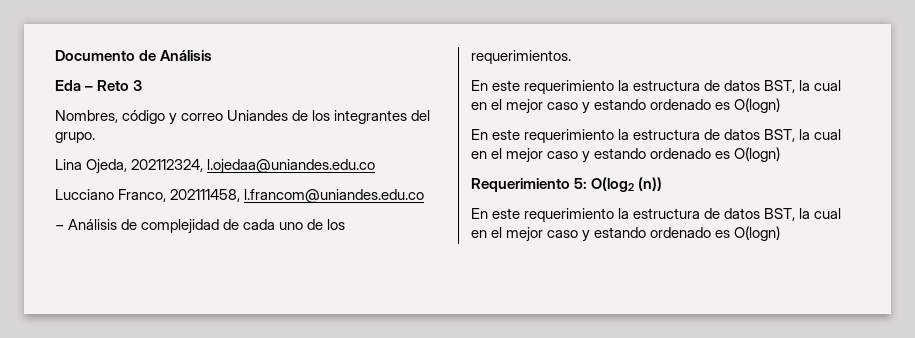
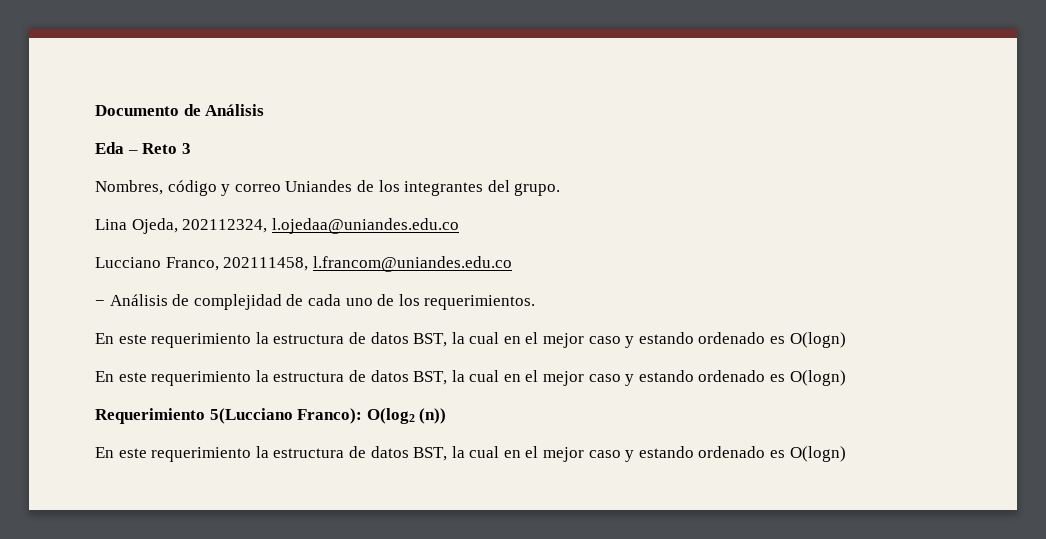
[574,178,588,189] 5: -> [209,408,363,424] 5(Lucciano Franco):

